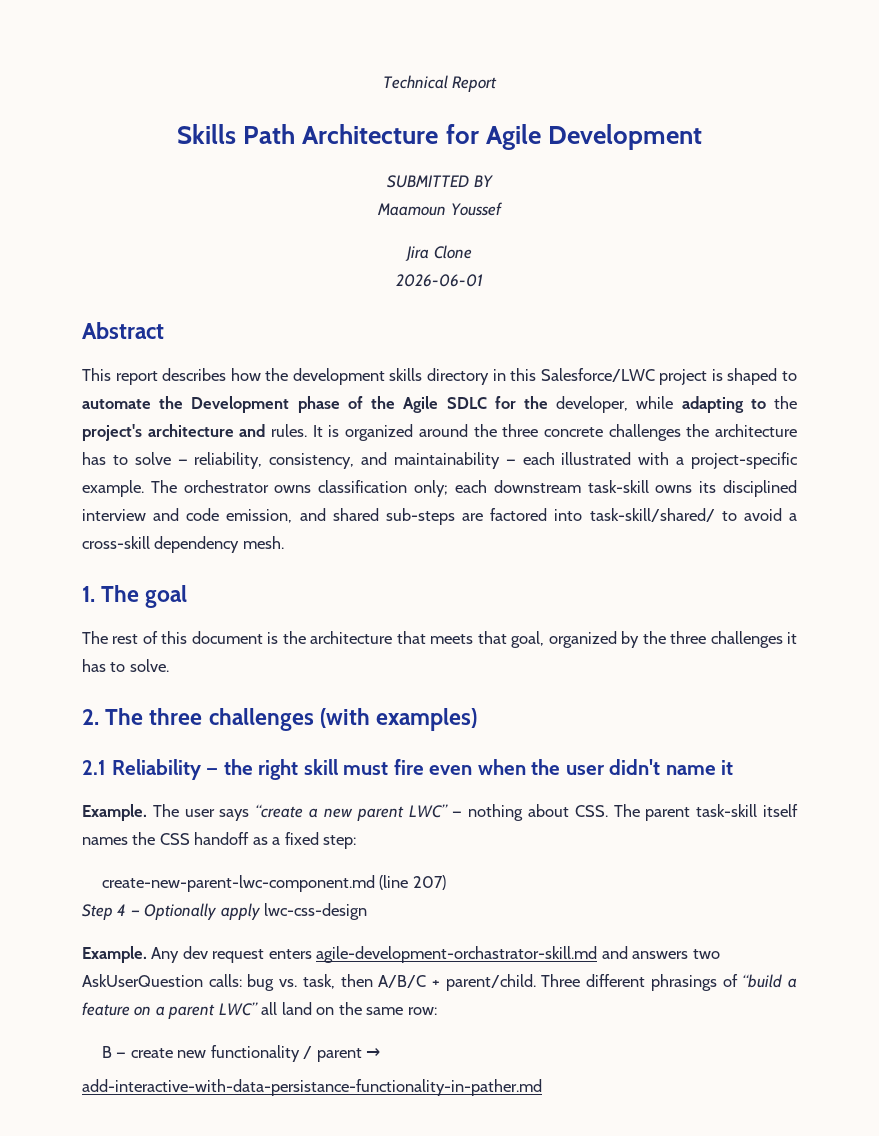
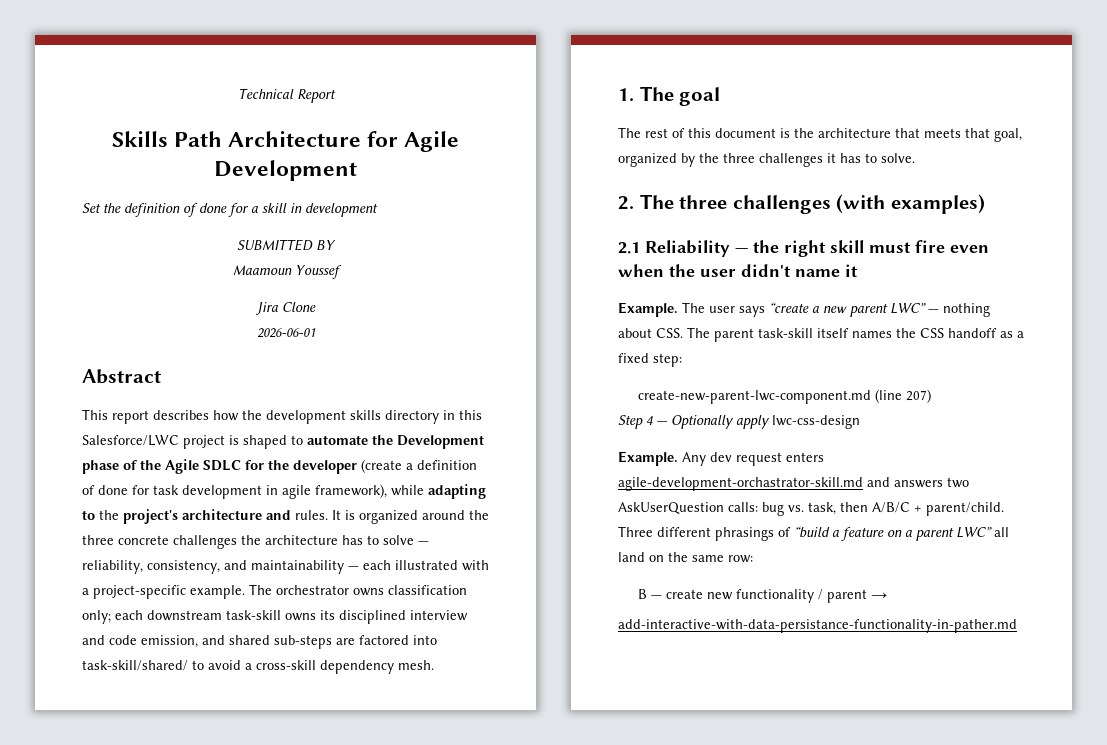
(702, 137) none -> [82,203,378,217] // Set the definition of done for a skill in development
[556,396,629,413] developer, -> [293,459,477,474] [82,484,387,499] developer (create a definition of done for task development in agile framework),

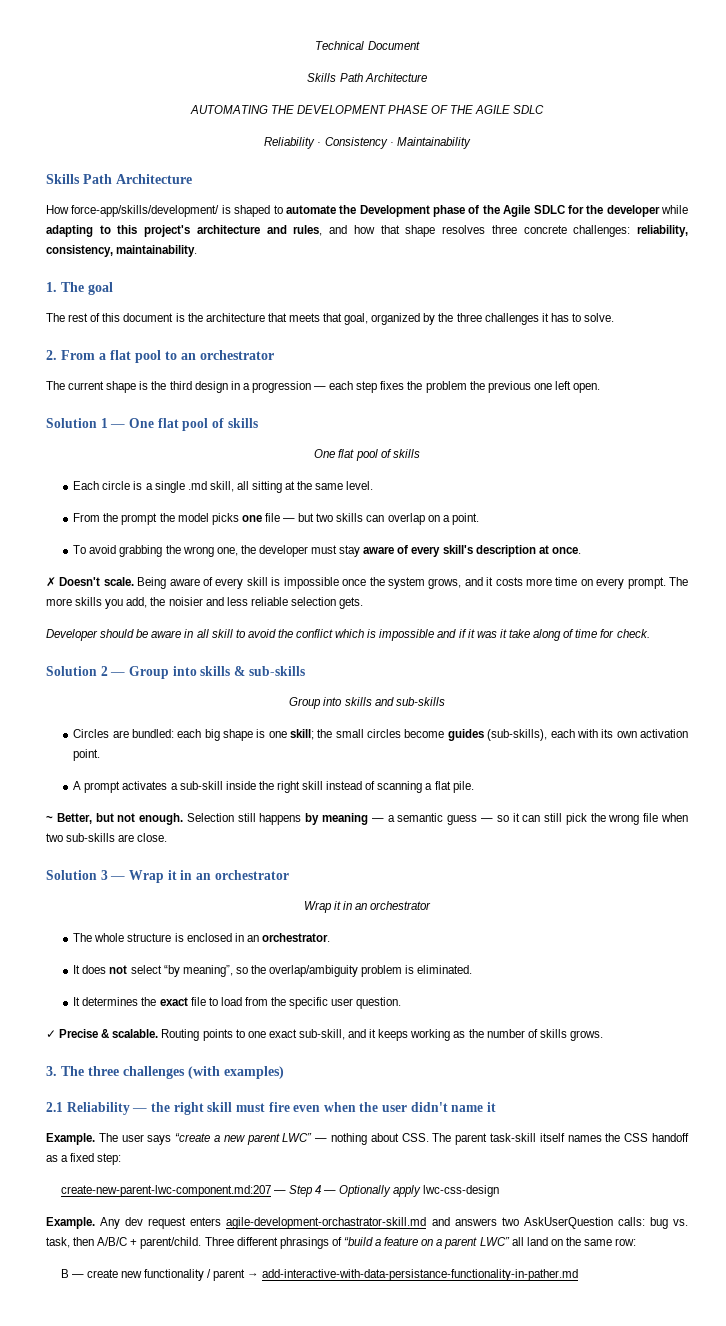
[296,89,336,103] [111,131,460,152] [214,160,357,181] [82,203,378,217] [237,239,336,251] [232,265,342,279] [254,302,316,315] [256,328,316,338] [82,369,161,384] [82,409,482,424] [82,435,225,449] Report // Skills Path Architecture for Agile Development // Set the definition of done for a skill in development // SUBMITTED BY // Maamoun Youssef // Jira Clone // 2026-06-01 // Abstract // This report describes how the development skills directory in this Salesforce/LWC project -> [367,41,420,50] [307,73,427,82] [189,105,545,114] [264,137,471,149] [46,174,192,184] [46,205,220,217] Document // Skills Path Architecture // AUTOMATING THE DEVELOPMENT PHASE OF THE AGILE SDLC // Reliability · Consistency · Maintainability // Skills Path Architecture // How force-app/skills/development/
[361,459,477,473] [82,484,387,499] (create a definition of done for task development in agile framework), -> (660, 211) none
[99,510,119,520] the -> [117,225,138,234] this
[295,510,489,524] [82,535,429,549] [82,560,489,574] [82,584,467,599] [82,610,468,624] [82,635,437,649] [82,660,434,674] rules. It is organized around the three concrete challenges the architecture has to solve — reliability, consistency, and maintainability — each illustrated with a project-specific example. The orchestrator owns classification only; each downstream task-skill owns its disciplined interview and code emission, and shared sub-steps are factored into task-skill/shared/ to avoid a cross-skill dependency mesh. -> [293,225,689,237] [46,245,198,257] rules, and how that shape resolves three concrete challenges: reliability, consistency, maintainability.
(634, 203) none -> [61,350,274,363] [46,381,601,393] [46,418,258,431] [314,449,420,461] [73,481,374,493] [73,513,479,525] [73,545,581,557] [46,577,688,589] [46,597,364,609] [46,629,650,641] [46,666,305,679] [289,697,445,709] [73,729,688,741] [73,749,101,761] [73,781,474,793] [46,813,688,825] [46,833,168,842] [46,870,289,883] [303,901,432,913] [73,933,330,942] [73,965,473,977] [73,997,402,1009] [46,1029,603,1041] [46,1066,57,1076] From a flat pool to an orchestrator // The current shape is the third design in a progression — each step fixes the problem the previous one left open. // Solution 1 — One flat pool of skills // One flat pool of skills // Each circle is a single .md skill, all sitting at the same level. // From the prompt the model picks one file — but two skills can overlap on a point. // To avoid grabbing the wrong one, the developer must stay aware of every skill's description at once. // ✗ Doesn't scale. Being aware of every skill is impossible once the system grows, and it costs more time on every prompt. The more skills you add, the noisier and less reliable selection gets. // Developer should be aware in all skill to avoid the conflict which is impossible and if it was it take along of time for check. // Solution 2 — Group into skills & sub-skills // Group into skills and sub-skills // Circles are bundled: each big shape is one skill; the small circles become guides (sub-skills), each with its own activation point. // A prompt activates a sub-skill inside the right skill instead of scanning a flat pile. // ~ Better, but not enough. Selection still happens by meaning — a semantic guess — so it can still pick the wrong file when two sub-skills are close. // Solution 3 — Wrap it in an orchestrator // Wrap it in an orchestrator // The whole structure is enclosed in an orchestrator. // It does not select “by meaning”, so the overlap/ambiguity problem is eliminated. // It determines the exact file to load from the specific user question. // ✓ Precise & scalable. Routing points to one exact sub-skill, and it keeps working as the number of skills grows. // 3.
[638,389,932,404] create-new-parent-lwc-component.md (line 207) // -> [60,1185,286,1197] create-new-parent-lwc-component.md:207 —
(888, 595) // -> (260, 1275) none

